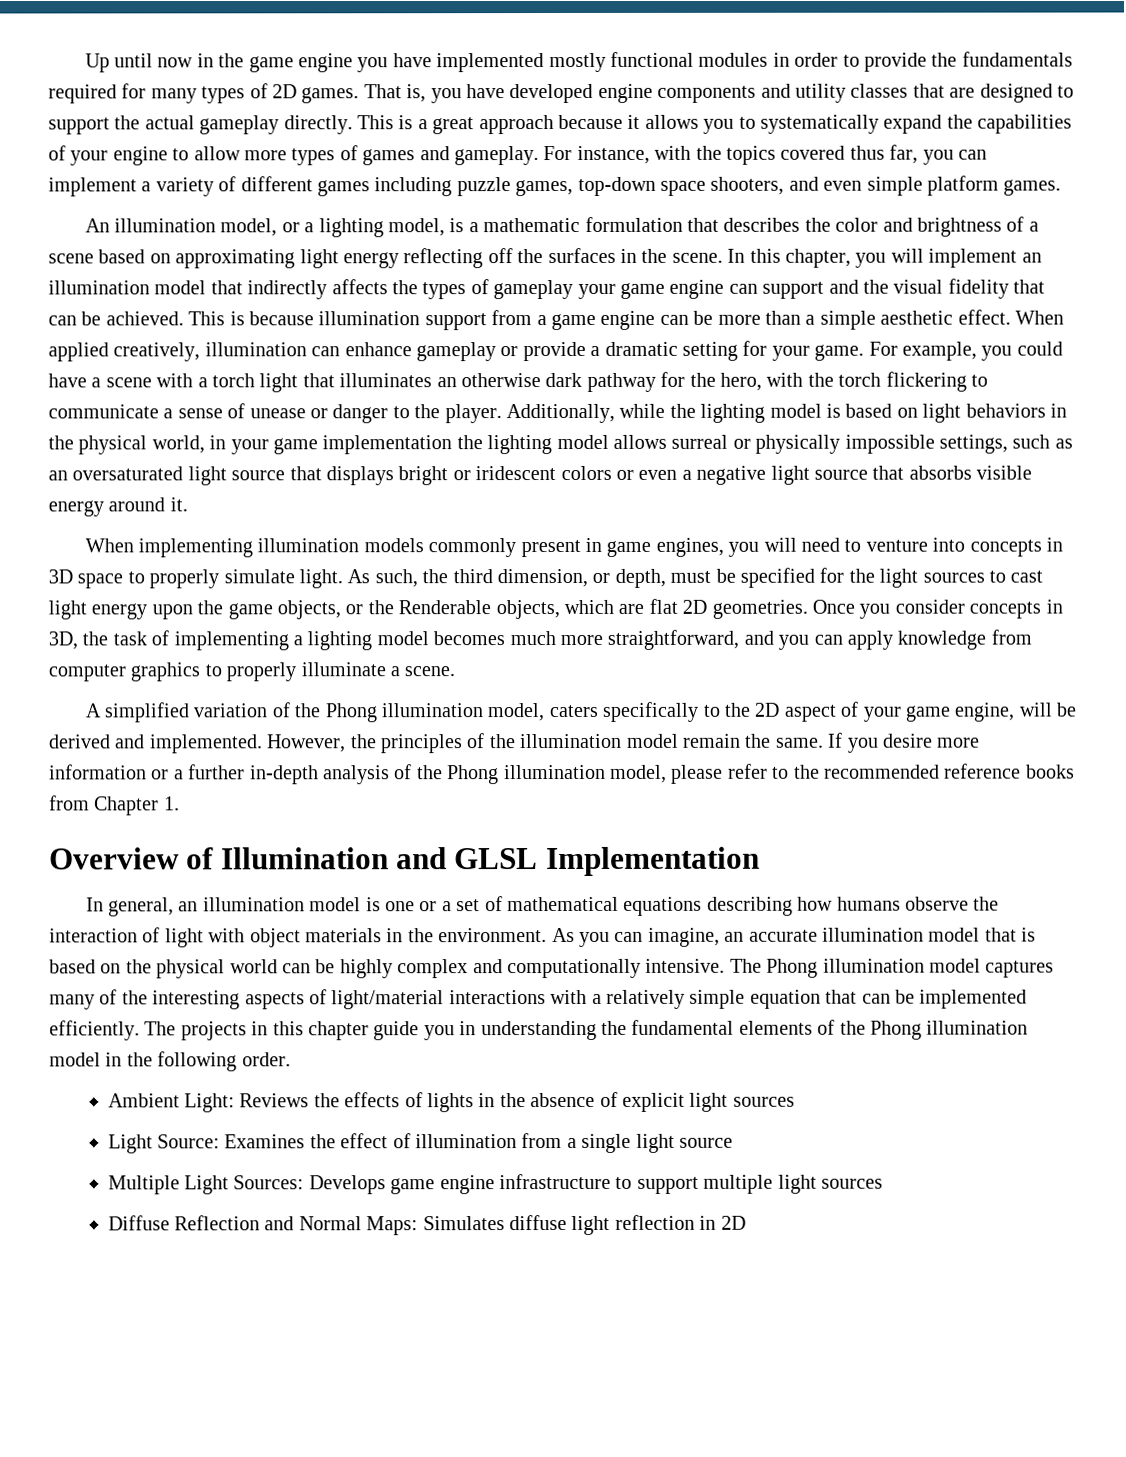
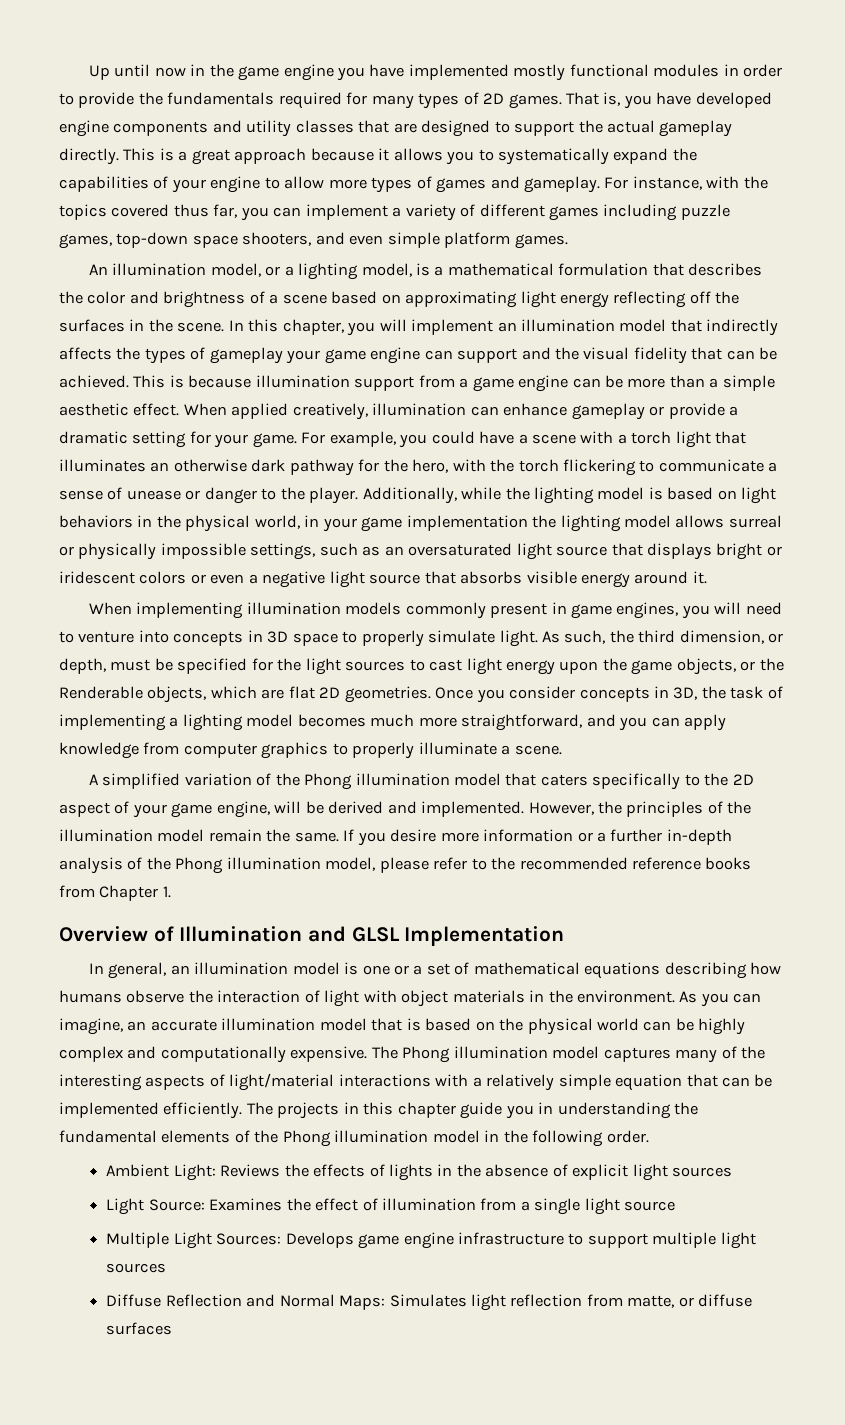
[483,217,581,233] mathematic -> [447,263,554,276] mathematical
[487,703,545,722] model, -> [454,773,537,786] model that
[645,958,726,973] intensive. -> [290,1046,368,1062] expensive.
[509,1214,568,1231] diffuse -> (467, 1300) none
[699,1215,746,1230] in 2D -> [586,1294,753,1308] [106,1322,173,1335] from matte, or diffuse surfaces

